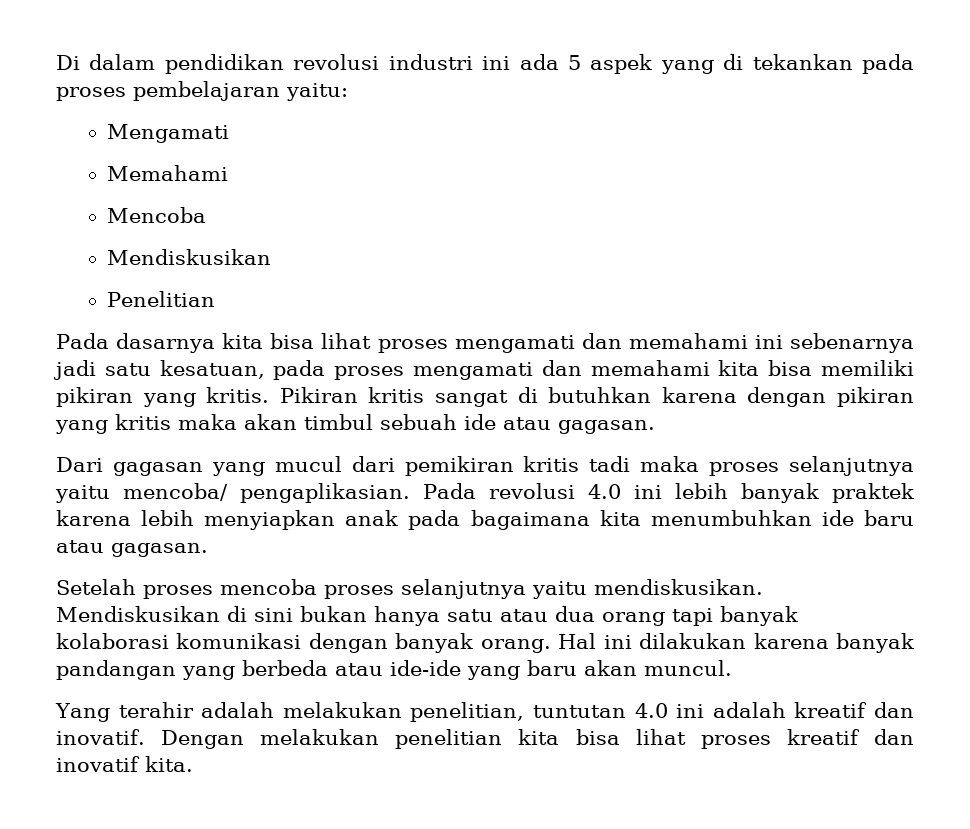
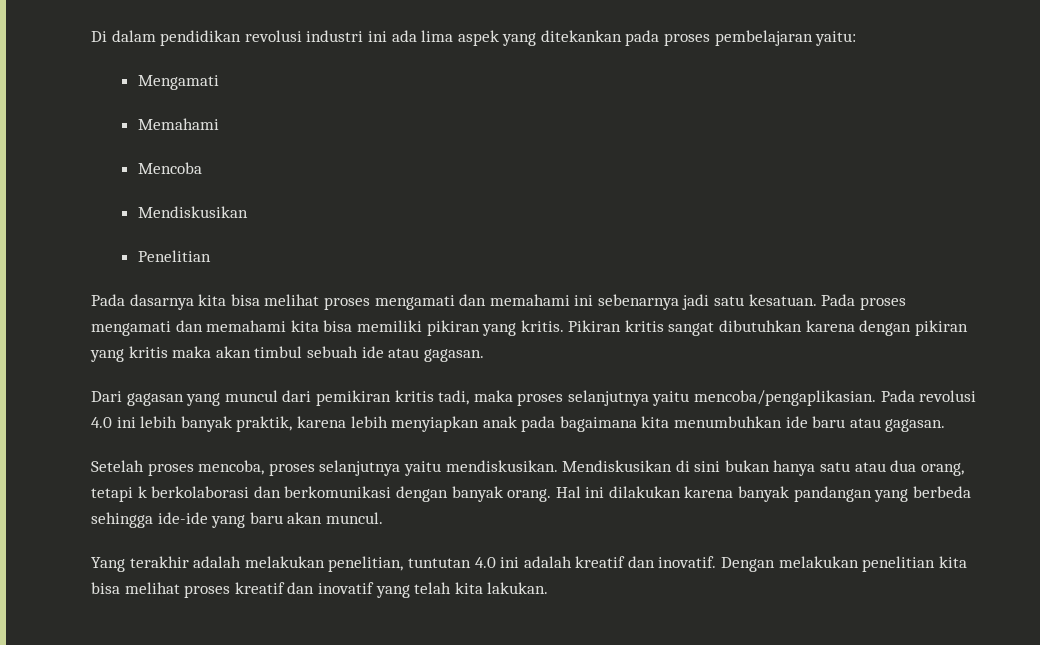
[567,55,581,70] 5 -> [421,30,454,42] lima
[723,54,853,70] di tekankan -> [540,30,622,42] ditekankan
[321,333,372,349] lihat -> [264,294,320,306] melihat
[159,360,326,380] kesatuan, pada -> [748,294,856,306] kesatuan. Pada
[517,387,652,403] di butuhkan -> [719,320,803,332] dibutuhkan
[274,456,342,472] mucul -> [224,390,278,402] muncul
[589,456,631,472] tadi -> [438,390,470,405] tadi,
[123,483,411,503] mencoba/ pengaplikasian. -> [694,390,877,406] mencoba/pengaplikasian.
[831,483,914,503] praktek -> [236,416,293,432] praktik,
[220,579,317,595] mencoba -> [198,460,265,475] mencoba,
[602,606,798,626] [56,633,302,649] orang tapi banyak kolaborasi komunikasi -> [920,463,964,476] [91,486,392,502] orang, tetapi k berkolaborasi dan berkomunikasi
[335,663,383,676] atau -> [91,512,153,528] sehingga
[118,702,194,718] terahir -> [129,556,189,568] terakhir
[635,729,686,745] lihat -> [124,582,180,594] melihat
[145,756,193,772] kita. -> [375,582,549,598] yang telah kita lakukan.

